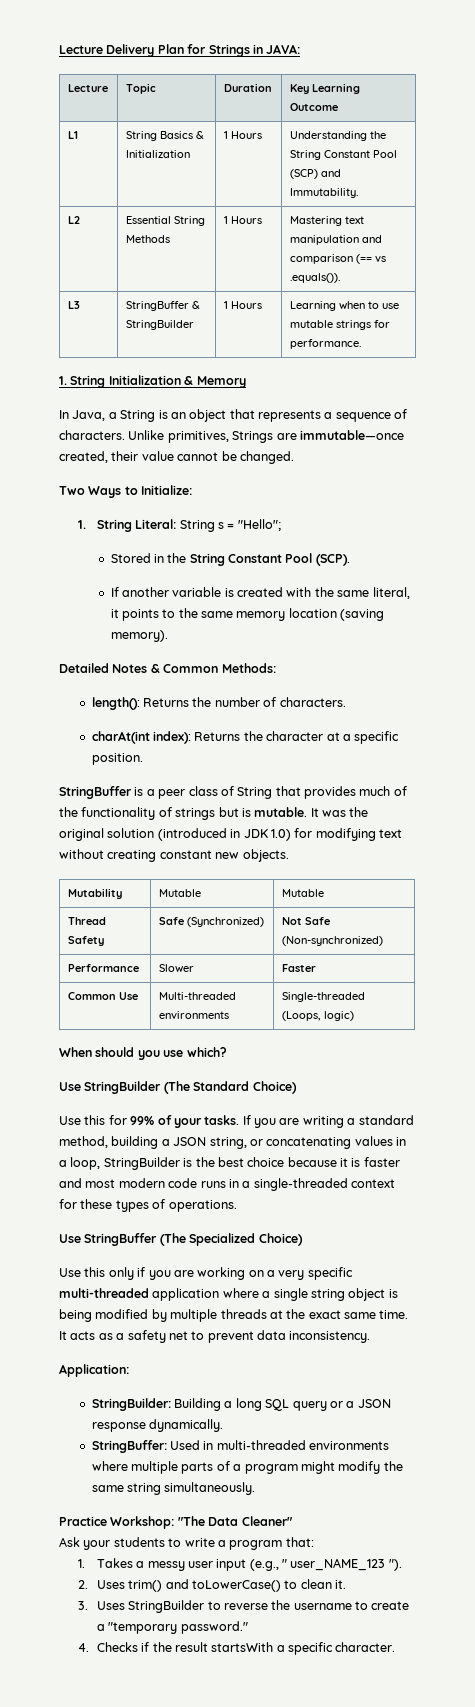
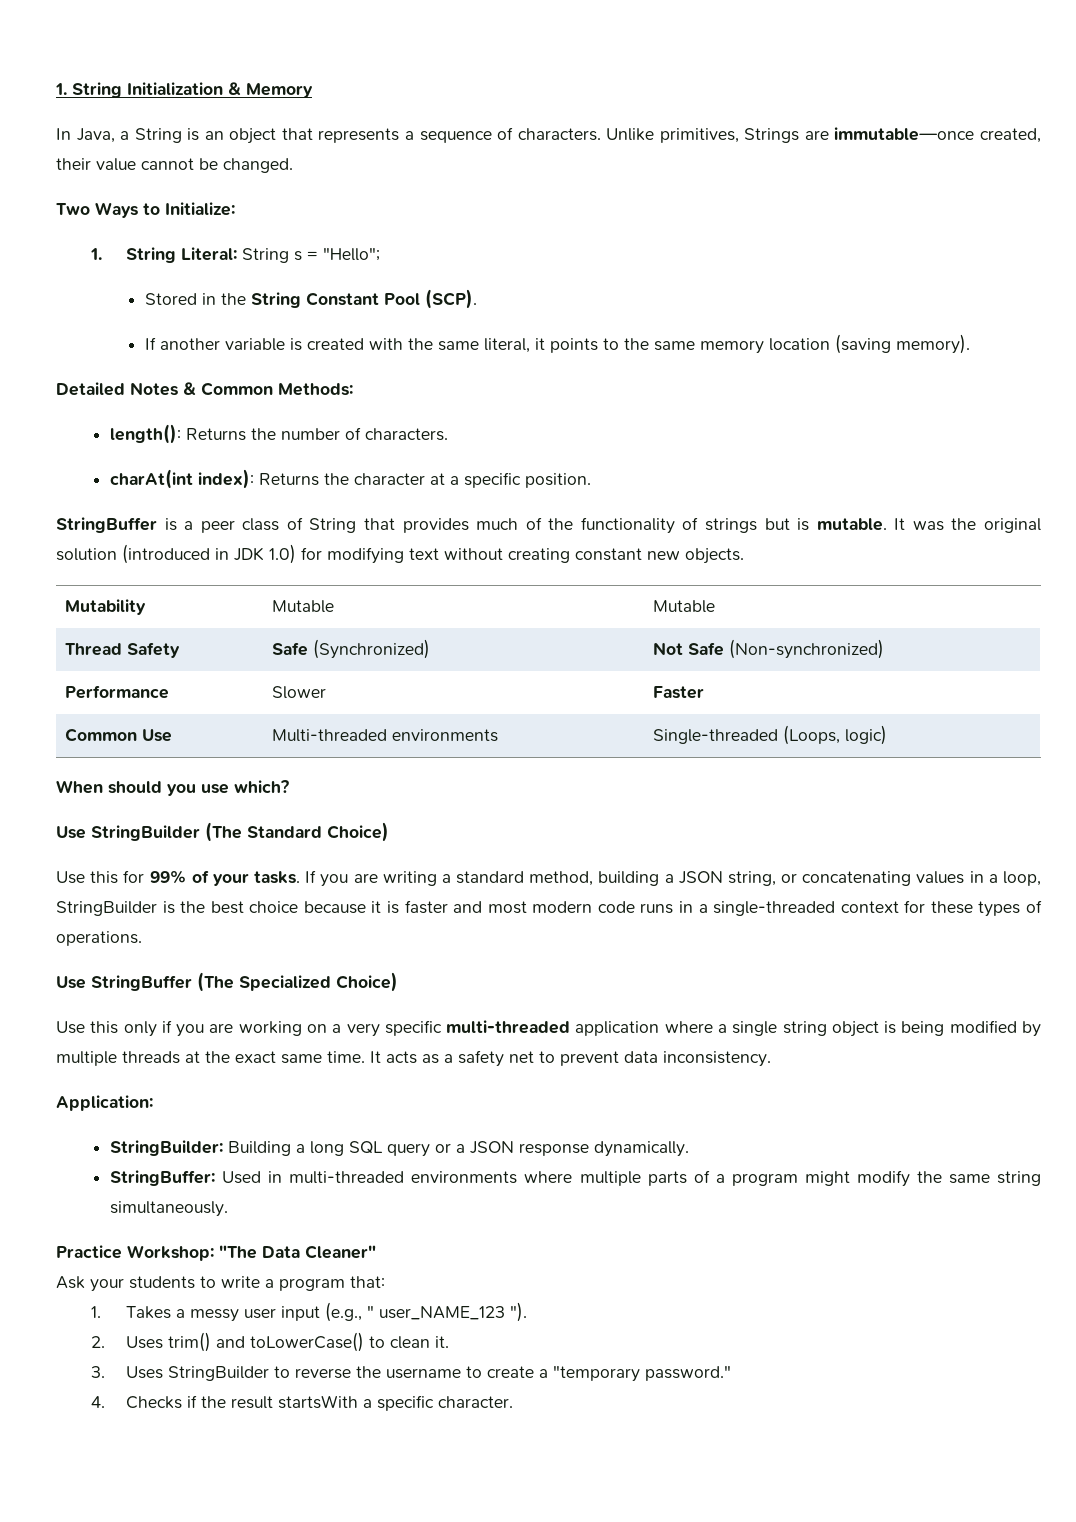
[59,44,301,57] [67,84,108,92] [125,83,156,94] [223,83,272,92] [289,83,360,94] [289,103,338,111] [67,131,78,139] [125,131,204,141] [125,150,190,158] [223,131,262,139] [289,131,386,141] [289,150,397,160] [289,169,341,179] [289,188,358,198] [67,216,80,224] [125,216,205,226] [125,235,170,243] [223,216,262,224] [289,216,364,226] [289,235,382,245] [289,254,386,264] [289,273,340,283] [67,301,80,309] [125,301,200,311] [125,320,194,330] [223,301,262,309] [289,301,399,311] [289,320,390,330] [289,339,361,349] Lecture Delivery Plan for Strings in JAVA: // Lecture | Topic | Duration | Key Learning Outcome // L1 | String Basics & Initialization | 1 Hours | Understanding the String Constant Pool (SCP) and Immutability. // L2 | Essential String Methods | 1 Hours | Mastering text manipulation and comparison (== vs .equals()). // L3 | StringBuffer & StringBuilder | 1 Hours | Learning when to use mutable strings for performance. // -> (55, 89) none

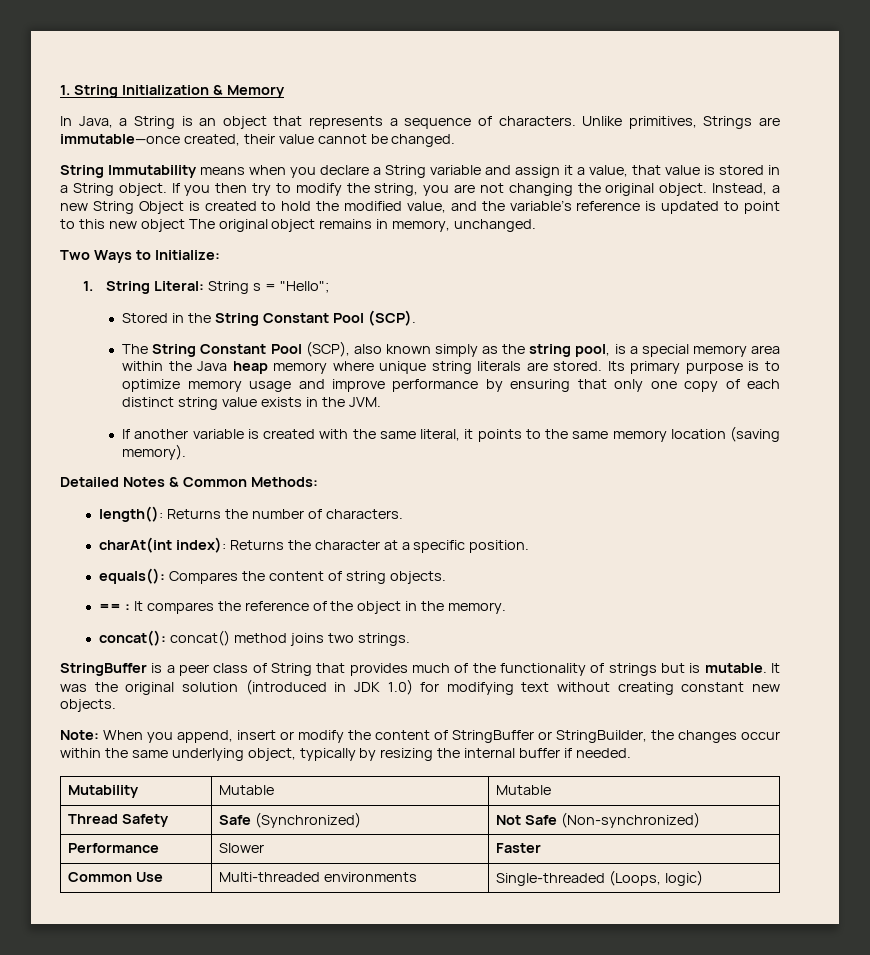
(293, 165) none -> [60,165,780,178] [60,183,781,196] [60,200,780,214] [60,219,537,232] // String Immutability means when you declare a String variable and assign it a value, that value is stored in a String object. If you then try to modify the string, you are not changing the original object. Instead, a new String Object is created to hold the modified value, and the variable’s reference is updated to point to this new object The original object remains in memory, unchanged.
(478, 299) none -> [122,341,781,357] [122,361,780,374] [122,379,781,392] [122,397,381,410] // The String Constant Pool (SCP), also known simply as the string pool, is a special memory area within the Java heap memory where unique string literals are stored. Its primary purpose is to optimize memory usage and improve performance by ensuring that only one copy of each distinct string value exists in the JVM.
(592, 480) none -> [99,568,446,584] [99,601,507,614] [99,630,410,646] // equals(): Compares the content of string objects. // == : It compares the reference of the object in the memory. // concat(): concat() method joins two strings.
(744, 556) none -> [60,730,780,743] [60,748,631,761] // Note: When you append, insert or modify the content of StringBuffer or StringBuilder, the changes occur within the same underlying object, typically by resizing the internal buffer if needed.
[56,780,289,796] [56,822,389,842] [56,870,1041,887] [56,900,1042,917] [56,931,142,946] [56,972,398,992] [56,1020,1042,1037] [56,1050,771,1067] [56,1095,153,1111] [110,1140,690,1157] [110,1170,1041,1187] [110,1201,229,1217] [56,1245,376,1261] [56,1276,385,1292] [90,1302,527,1322] [90,1332,449,1352] [90,1365,731,1382] [90,1395,513,1411] // When should you use which? // Use StringBuilder (The Standard Choice) // Use this for 99% of your tasks. If you are writing a standard method, building a JSON string, or concatenating values in a loop, StringBuilder is the best choice because it is faster and most modern code runs in a single-threaded context for these types of operations. // Use StringBuffer (The Specialized Choice) // Use this only if you are working on a very specific multi-threaded application where a single string object is being modified by multiple threads at the exact same time. It acts as a safety net to prevent data inconsistency. // Application: // StringBuilder: Building a long SQL query or a JSON response dynamically. // StringBuffer: Used in multi-threaded environments where multiple parts of a program might modify the same string simultaneously. // Practice Workshop: "The Data Cleaner" // Ask your students to write a program that: // 1. Takes a messy user input (e.g., " user_NAME_123 "). // 2. Uses trim() and toLowerCase() to clean it. // 3. Uses StringBuilder to reverse the username to create a "temporary password." // 4. Checks if the result startsWith a specific character. -> (703, 878) none

